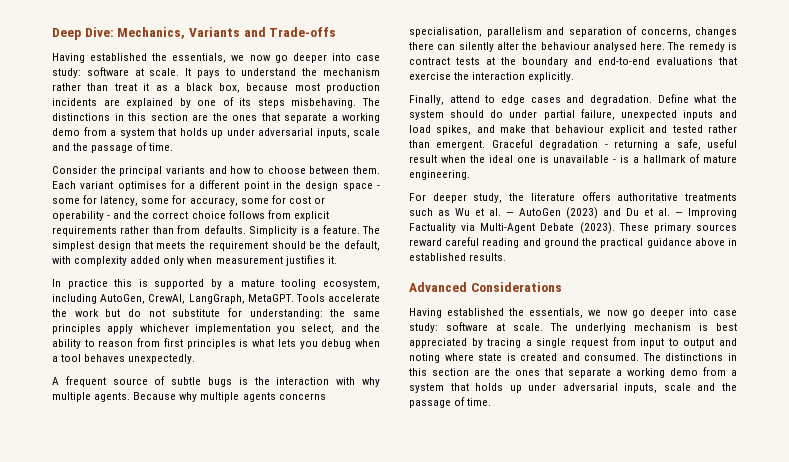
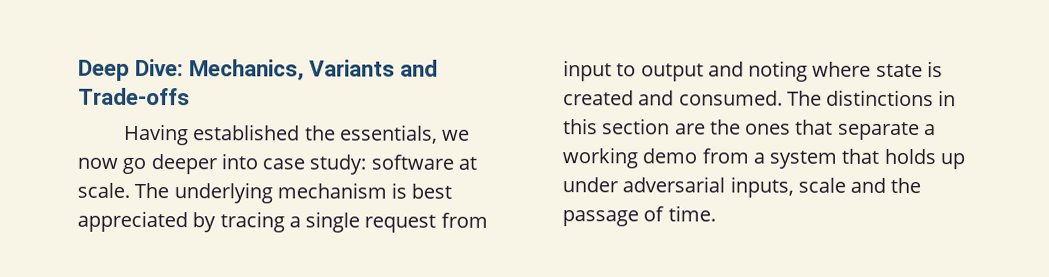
[52,53,380,63] [52,67,380,78] [52,83,380,93] [52,97,380,108] [52,113,380,123] [52,127,380,138] [52,142,174,153] [52,166,380,176] [52,180,380,191] [52,195,325,206] [52,210,329,221] [52,225,381,236] [52,240,380,251] [52,255,337,266] [52,279,380,289] [52,294,380,304] [52,308,381,319] [52,324,380,334] [52,338,380,349] [52,354,196,364] [52,376,381,387] [52,392,326,402] [409,26,737,37] [409,42,737,52] [409,57,737,67] [409,72,575,82] [409,94,737,105] [409,109,737,120] [409,125,737,135] [409,139,737,150] [409,154,737,163] [409,170,470,180] [409,192,737,203] [409,207,737,219] [409,222,737,234] [409,237,737,248] [409,253,507,261] [409,282,562,292] // Having established the essentials, we now go deeper into case study: software at scale. It pays to understand the mechanism rather than treat it as a black box, because most production incidents are explained by one of its steps misbehaving. The distinctions in this section are the ones that separate a working demo from a system that holds up under adversarial inputs, scale and the passage of time. // Consider the principal variants and how to choose between them. Each variant optimises for a different point in the design space - some for latency, some for accuracy, some for cost or operability - and the correct choice follows from explicit requirements rather than from defaults. Simplicity is a feature. The simplest design that meets the requirement should be the default, with complexity added only when measurement justifies it. // In practice this is supported by a mature tooling ecosystem, including AutoGen, CrewAI, LangGraph, MetaGPT. Tools accelerate the work but do not substitute for understanding: the same principles apply whichever implementation you select, and the ability to reason from first principles is what lets you debug when a tool behaves unexpectedly. // A frequent source of subtle bugs is the interaction with why multiple agents. Because why multiple agents concerns specialisation, parallelism and separation of concerns, changes there can silently alter the behaviour analysed here. The remedy is contract tests at the boundary and end-to-end evaluations that exercise the interaction explicitly. // Finally, attend to edge cases and degradation. Define what the system should do under partial failure, unexpected inputs and load spikes, and make that behaviour explicit and tested rather than emergent. Graceful degradation - returning a safe, useful result when the ideal one is unavailable - is a hallmark of mature engineering. // For deeper study, the literature offers authoritative treatments such as Wu et al. — AutoGen (2023) and Du et al. — Improving Factuality via Multi-Agent Debate (2023). These primary sources reward careful reading and ground the practical guidance above in established results. // Advanced Considerations -> (190, 96) none

